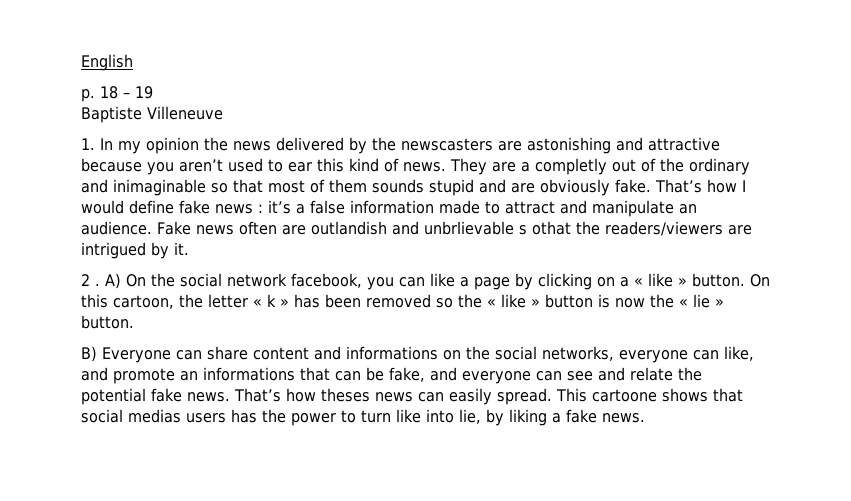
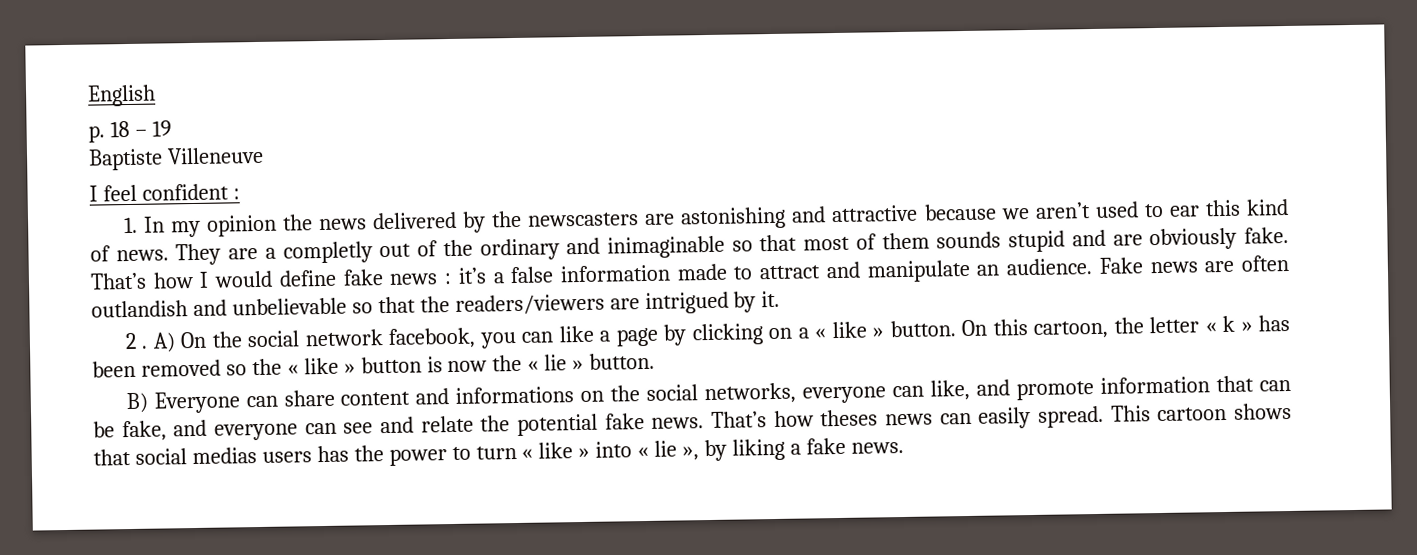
(223, 113) none -> [89,183,240,202] // I feel confident :
[147,162,174,175] you -> [1000,208,1030,220] we
[238,221,571,235] often are outlandish and unbrlievable s othat -> [1204,254,1290,273] [91,296,416,318] are often outlandish and unbelievable so that
[180,367,295,381] an informations -> [1100,376,1211,394] information
[592,389,657,402] cartoone -> [1157,406,1228,422] cartoon
[396,409,481,424] like into lie, -> [521,440,700,461] « like » into « lie »,

